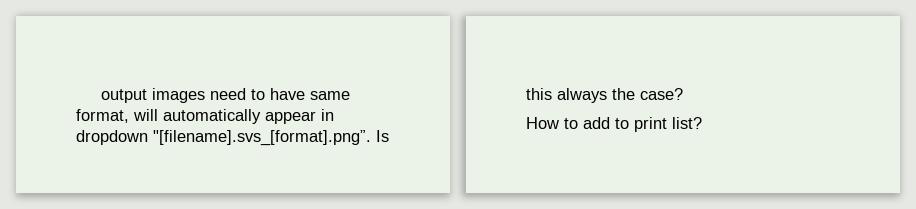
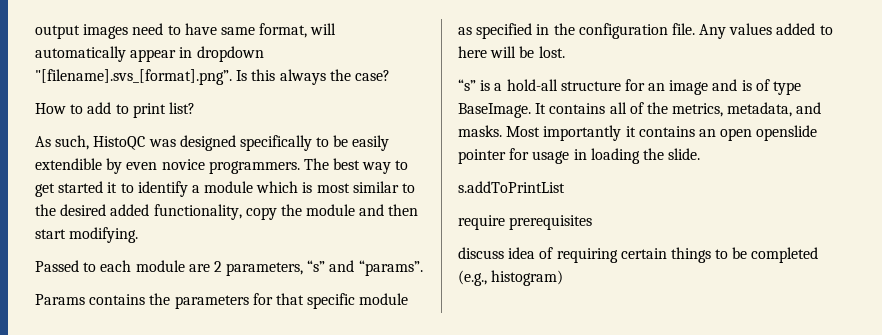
(702, 123) none -> [35,135,390,151] [35,158,409,174] [35,181,416,197] [35,204,419,220] [35,227,139,243] [35,260,423,276] [35,293,409,309] [458,23,833,39] [458,46,565,58] [458,79,802,95] [458,102,822,118] [458,125,818,141] [458,148,701,164] [458,181,565,193] [458,215,593,230] [458,247,819,263] [458,270,564,286] // As such, HistoQC was designed specifically to be easily extendible by even novice programmers. The best way to get started it to identify a module which is most similar to the desired added functionality, copy the module and then start modifying. // Passed to each module are 2 parameters, “s” and “params”. // Params contains the parameters for that specific module as specified in the configuration file. Any values added to here will be lost. // “s” is a hold-all structure for an image and is of type BaseImage. It contains all of the metrics, metadata, and masks. Most importantly it contains an open openslide pointer for usage in loading the slide. // s.addToPrintList // require prerequisites // discuss idea of requiring certain things to be completed (e.g., histogram)

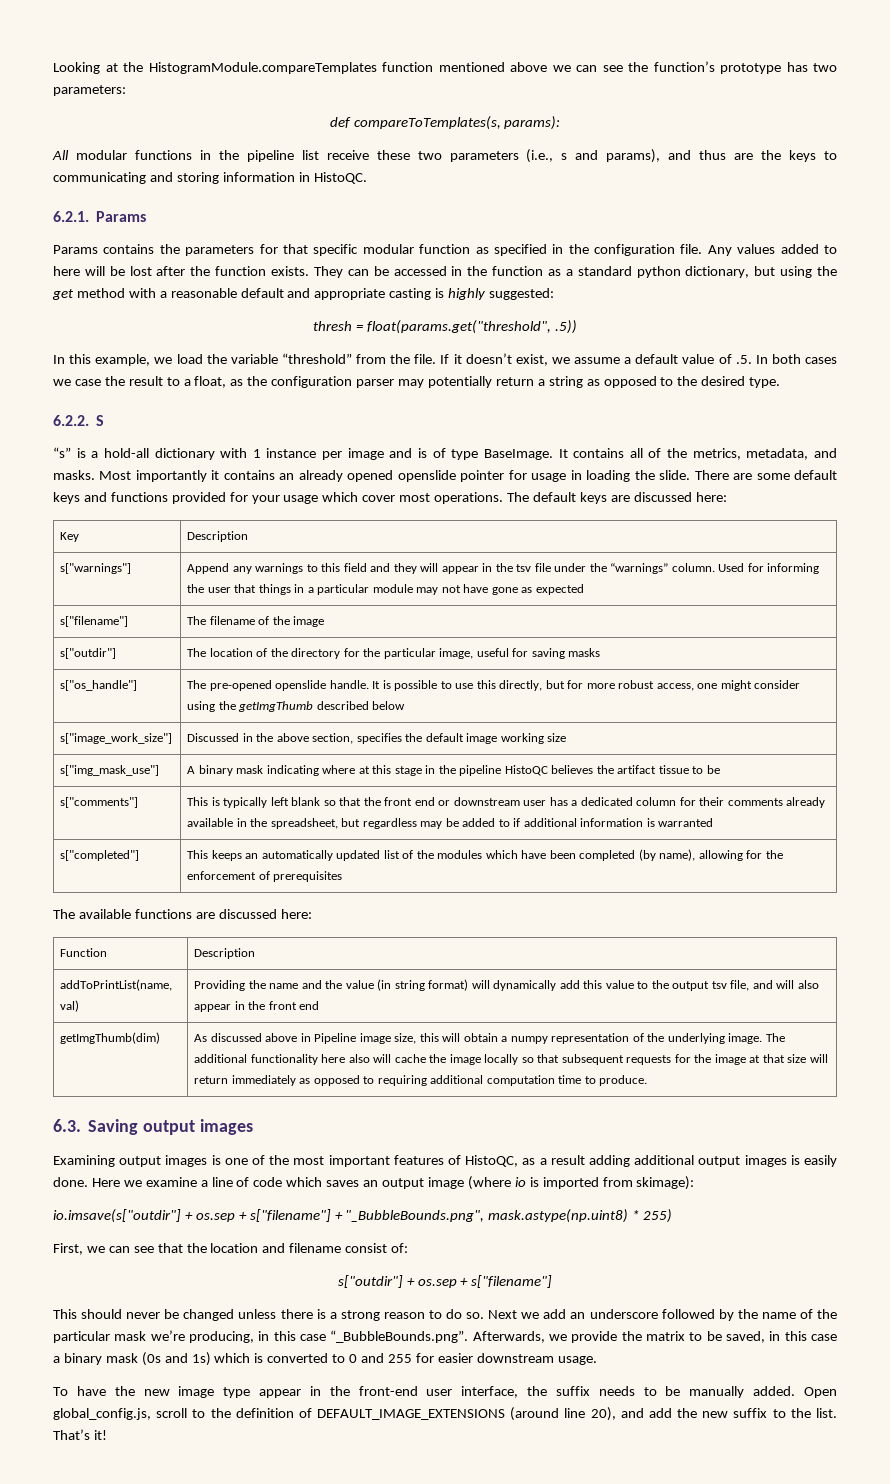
[35,23,337,39] [35,46,264,62] [35,69,390,85] [35,102,195,118] [35,135,390,151] [35,158,409,174] [35,181,416,197] [35,204,419,220] [35,227,139,243] [35,260,423,276] output images need to have same format, will automatically appear in dropdown "[filename].svs_[format].png”. Is this always the case? // How to add to print list? // As such, HistoQC was designed specifically to be easily extendible by even novice programmers. The best way to get started it to identify a module which is most similar to the desired added functionality, copy the module and then start modifying. // Passed to each module are 2 parameters, “s” and “params”. -> [53,61,837,74] [53,85,126,96] [329,116,561,130] [52,149,838,163] [53,172,367,184] [53,211,147,222] Looking at the HistogramModule.compareTemplates function mentioned above we can see the function’s prototype has two parameters: // def compareToTemplates(s, params): // All modular functions in the pipeline list receive these two parameters (i.e., s and params), and thus are the keys to communicating and storing information in HistoQC. // 6.2.1. Params
[359,293,409,305] module -> [362,244,471,254] modular function
[538,46,565,58] lost. -> [129,266,838,278] [52,288,555,300] [313,320,577,334] [53,353,837,366] [53,376,781,388] [53,415,105,426] lost after the function exists. They can be accessed in the function as a standard python dictionary, but using the get method with a reasonable default and appropriate casting is highly suggested: // thresh = float(params.get("threshold", .5)) // In this example, we load the variable “threshold” from the file. If it doesn’t exist, we assume a default value of .5. In both cases we case the result to a float, as the configuration parser may potentially return a string as opposed to the desired type. // 6.2.2. S
[560,79,666,91] structure for an -> [154,448,343,460] dictionary with 1 instance per
[720,128,753,141] open -> [298,470,394,482] already opened
[458,181,565,193] [458,215,593,230] [458,247,819,263] [458,270,564,286] // s.addToPrintList // require prerequisites // discuss idea of requiring certain things to be completed (e.g., histogram) -> [694,470,838,480] [53,492,727,504] [60,532,80,542] [187,531,249,542] [60,563,132,574] [187,563,820,574] [187,584,584,595] [60,616,129,627] [187,616,325,627] [60,648,117,659] [187,648,601,659] [60,680,138,691] [187,680,801,691] [187,701,406,712] [60,733,173,744] [187,733,567,744] [60,765,160,776] [187,765,720,776] [60,797,139,808] [187,797,826,808] [187,818,714,829] [60,850,140,861] [187,849,783,861] [187,871,343,882] [53,909,312,919] [60,948,108,957] [194,948,256,959] [60,979,173,991] [60,1000,80,1012] [194,979,819,991] [194,1001,320,1012] [60,1032,161,1044] [194,1033,785,1044] [194,1054,828,1065] [194,1075,648,1086] [53,1119,253,1135] [53,1155,838,1167] [53,1176,695,1190] [53,1209,673,1223] [53,1243,409,1255] [337,1275,553,1288] [53,1309,838,1321] [53,1330,838,1343] [53,1352,597,1366] [53,1386,838,1398] [53,1407,837,1421] [53,1429,107,1440] There are some default keys and functions provided for your usage which cover most operations. The default keys are discussed here: // Key | Description // s["warnings"] | Append any warnings to this field and they will appear in the tsv file under the “warnings” column. Used for informing the user that things in a particular module may not have gone as expected // s["filename"] | The filename of the image // s["outdir"] | The location of the directory for the particular image, useful for saving masks // s["os_handle"] | The pre-opened openslide handle. It is possible to use this directly, but for more robust access, one might consider using the getImgThumb described below // s["image_work_size"] | Discussed in the above section, specifies the default image working size // s["img_mask_use"] | A binary mask indicating where at this stage in the pipeline HistoQC believes the artifact tissue to be // s["comments"] | This is typically left blank so that the front end or downstream user has a dedicated column for their comments already available in the spreadsheet, but regardless may be added to if additional information is warranted // s["completed"] | This keeps an automatically updated list of the modules which have been completed (by name), allowing for the enforcement of prerequisites // The available functions are discussed here: // Function | Description // addToPrintList(name, val) | Providing the name and the value (in string format) will dynamically add this value to the output tsv file, and will also appear in the front end // getImgThumb(dim) | As discussed above in Pipeline image size, this will obtain a numpy representation of the underlying image. The additional functionality here also will cache the image locally so that subsequent requests for the image at that size will return immediately as opposed to requiring additional computation time to produce. // 6.3. Saving output images // Examining output images is one of the most important features of HistoQC, as a result adding additional output images is easily done. Here we examine a line of code which saves an output image (where io is imported from skimage): // io.imsave(s["outdir"] + os.sep + s["filename"] + "_BubbleBounds.png", mask.astype(np.uint8) * 255) // First, we can see that the location and filename consist of: // s["outdir"] + os.sep + s["filename"] // This should never be changed unless there is a strong reason to do so. Next we add an underscore followed by the name of the particular mask we’re producing, in this case “_BubbleBounds.png”. Afterwards, we provide the matrix to be saved, in this case a binary mask (0s and 1s) which is converted to 0 and 255 for easier downstream usage. // To have the new image type appear in the front-end user interface, the suffix needs to be manually added. Open global_config.js, scroll to the definition of DEFAULT_IMAGE_EXTENSIONS (around line 20), and add the new suffix to the list. That’s it!

